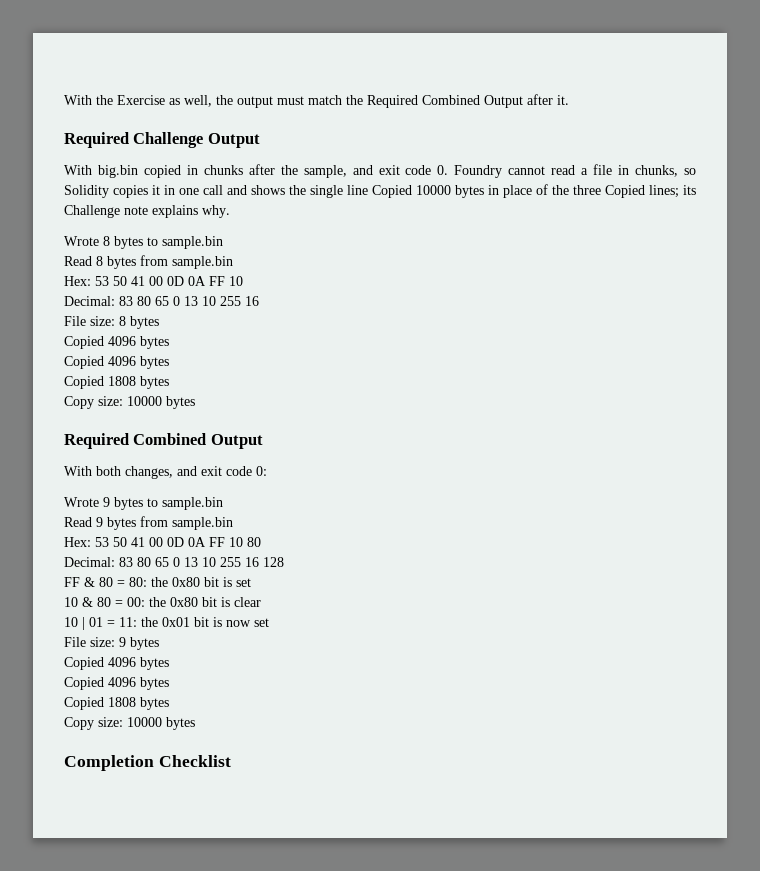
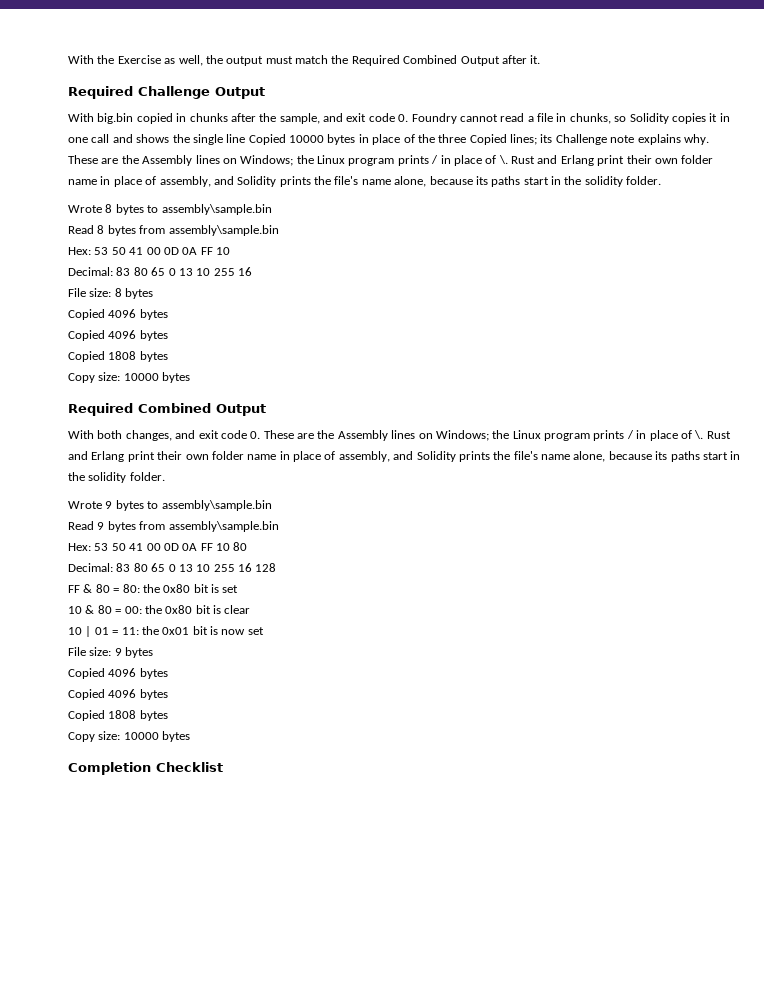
(230, 211) none -> [68,155,714,166] [68,176,662,187] These are the Assembly lines on Windows; the Linux program prints / in place of \. Rust and Erlang print their own folder name in place of assembly, and Solidity prints the file's name alone, because its paths start in the solidity folder.
[162,236,223,249] sample.bin -> [161,204,272,215] assembly\sample.bin
[172,256,233,269] sample.bin -> [168,225,279,236] assembly\sample.bin
[256,466,267,476] 0: -> [250,430,731,441] [68,451,741,462] [68,472,165,483] 0. These are the Assembly lines on Windows; the Linux program prints / in place of \. Rust and Erlang print their own folder name in place of assembly, and Solidity prints the file's name alone, because its paths start in the solidity folder.
[162,497,223,510] sample.bin -> [161,500,272,511] assembly\sample.bin
[172,517,233,530] sample.bin -> [168,521,279,532] assembly\sample.bin

